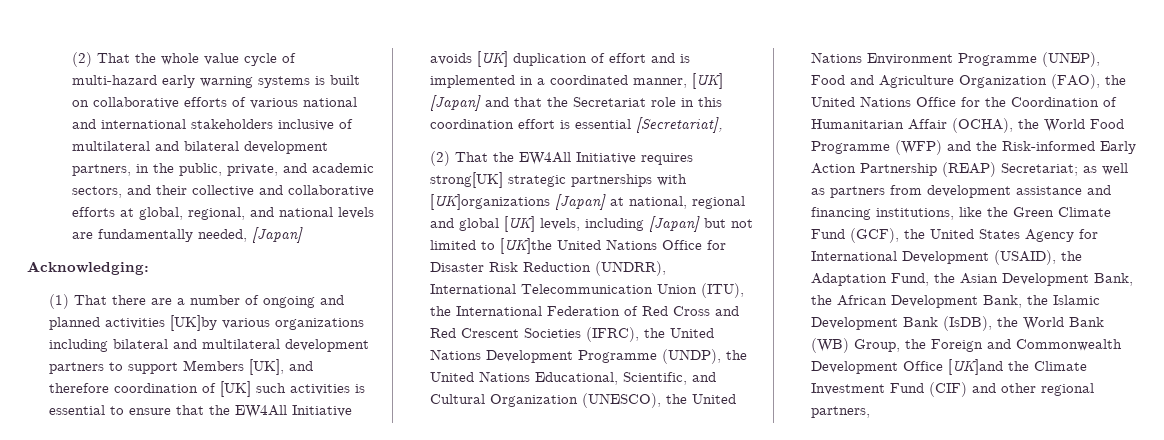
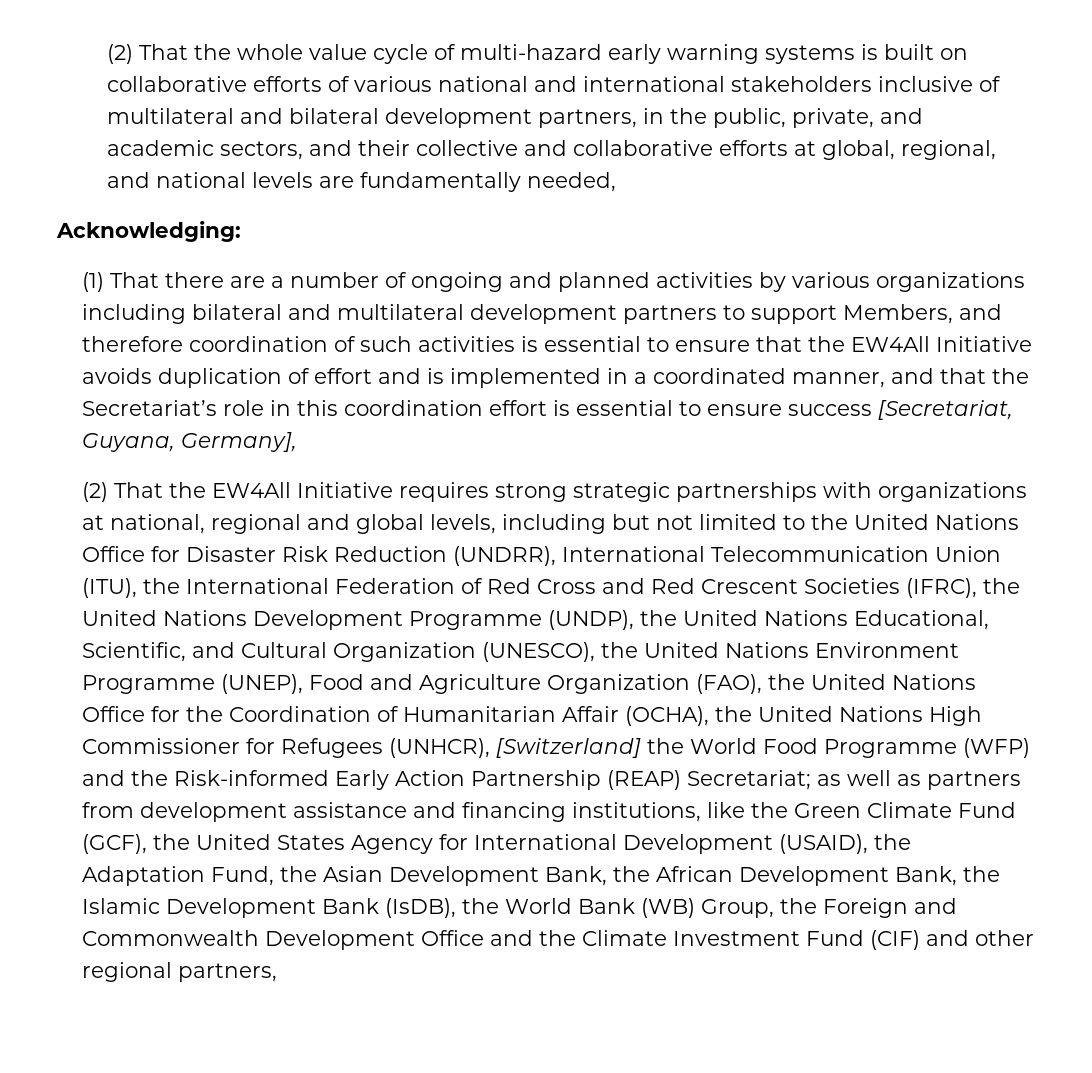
[251,227,303,243] [Japan] -> (617, 182) none
[170,315,218,331] [UK]by -> [759,272,787,292] by
[183,359,285,375] Members [UK], -> [843,304,954,324] Members,
[220,381,252,397] [UK] -> (357, 344) none
[477,51,509,67] [UK] -> (153, 376) none
[692,73,724,89] [430,95,482,111] [UK] [Japan] -> (886, 380) none
[573,97,647,107] Secretariat -> [82,400,218,416] Secretariat’s
[636,117,724,133] [Secretariat], -> [679,400,1014,420] [82,432,298,452] to ensure success [Secretariat, Guyana, Germany],
[430,172,504,188] strong[UK] -> [495,483,568,502] strong
[430,194,607,210] [UK]organizations [Japan] -> [878,482,1028,502] organizations
[504,216,536,232] [UK] -> (425, 524) none
[649,216,701,232] [Japan] -> (607, 524) none
[500,238,553,254] [UK]the -> [811,514,849,530] the
(1040, 124) none -> [758,706,983,726] [82,738,685,758] United Nations High Commissioner for Refugees (UNHCR), [Switzerland] the
[948,359,1004,375] [UK]and -> [490,930,534,946] and

